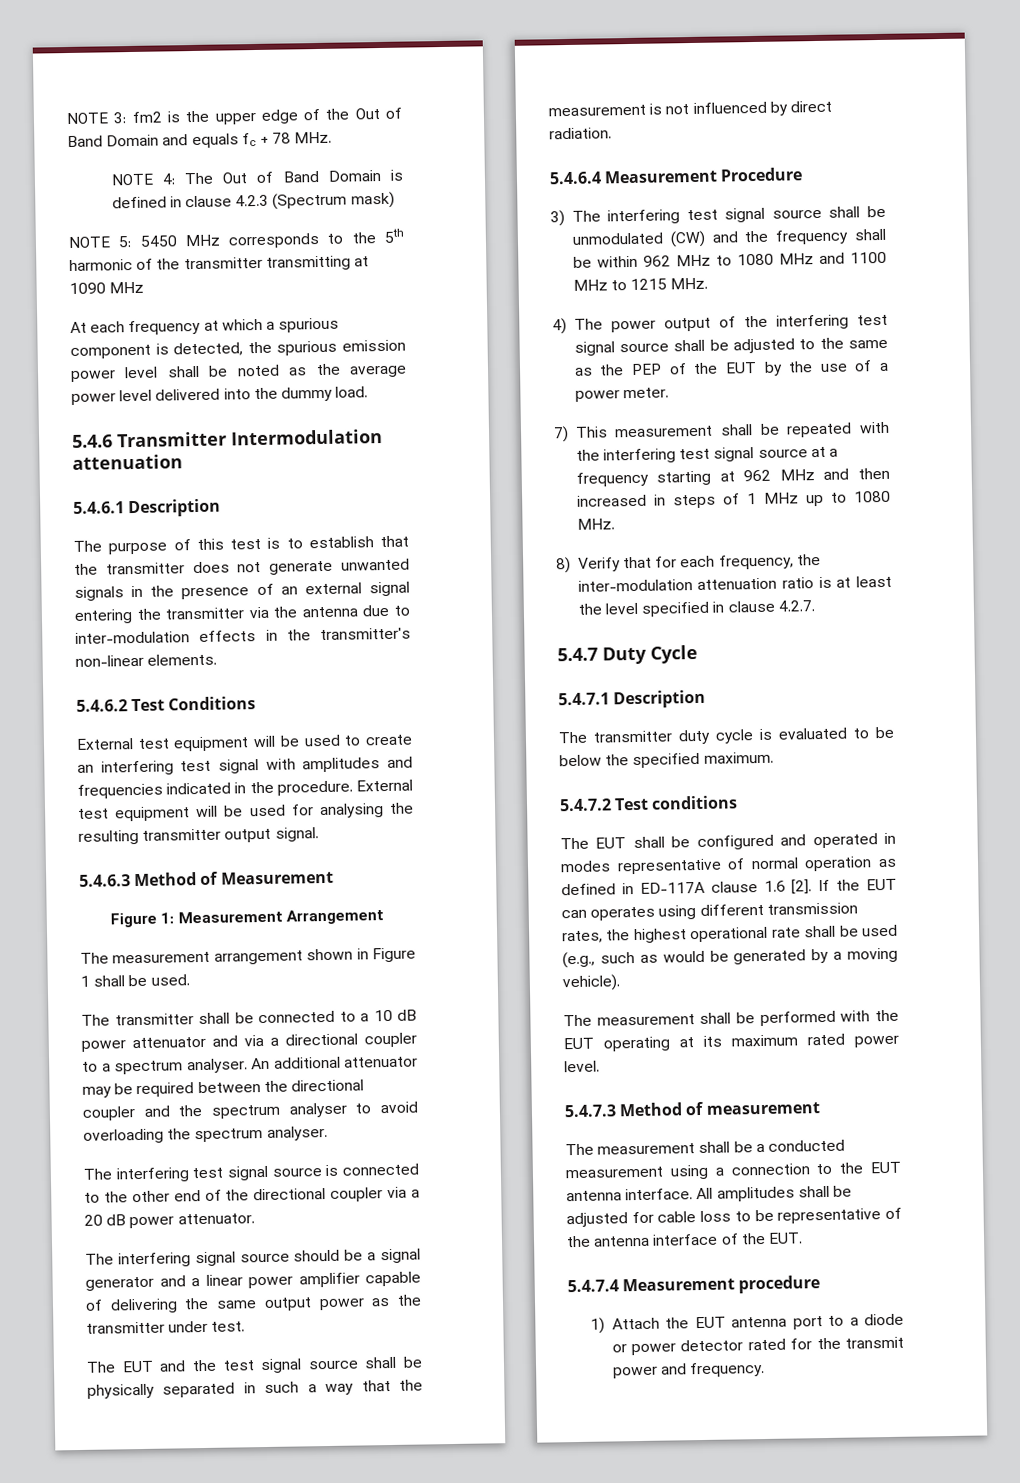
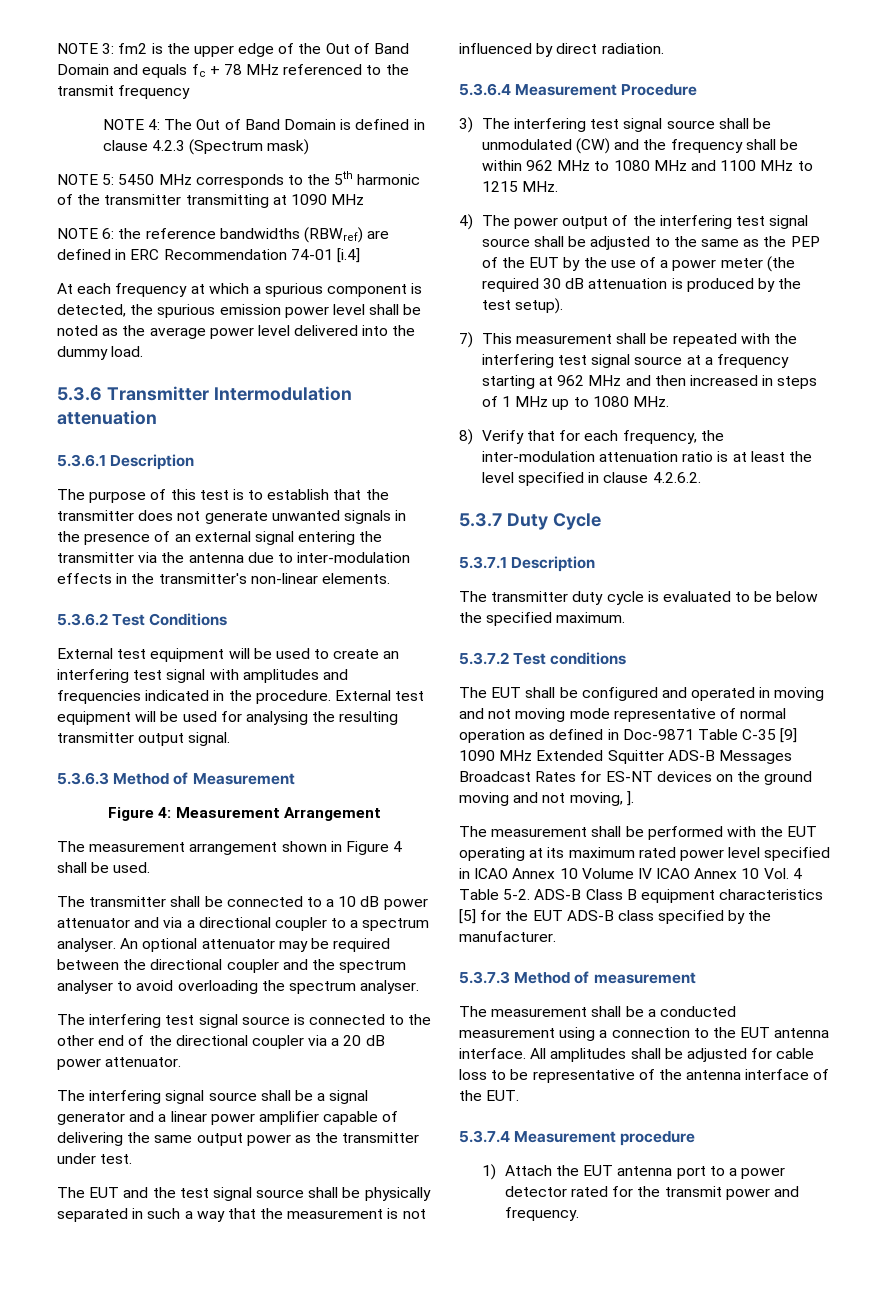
[294,131,333,144] MHz. -> [246,64,409,75] [57,85,191,99] MHz referenced to the transmit frequency
(145, 287) none -> [57,227,390,243] [57,248,360,263] // NOTE 6: the reference bandwidths (RBWref) are defined in ERC Recommendation 74-01 [i.4]
[72,434,113,448] 5.4.6 -> [57,387,102,401] 5.3.6
[73,501,125,514] 5.4.6.1 -> [57,454,106,467] 5.3.6.1
[76,699,128,712] 5.4.6.2 -> [57,613,108,626] 5.3.6.2
[79,874,131,887] 5.4.6.3 -> [57,772,109,785] 5.3.6.3
[160,912,175,924] 1: -> [158,807,172,818] 4:
[80,975,90,987] 1 -> [393,841,403,852] 4
[273,1056,341,1069] additional -> [142,938,198,952] optional
[293,1249,341,1262] should -> [260,1090,291,1101] shall
[549,171,602,185] 5.4.6.4 -> [459,83,511,96] 5.3.6.4
[623,387,670,399] meter. -> [720,256,795,272] [481,278,802,292] [481,298,564,314] meter (the required 30 dB attenuation is produced by the test setup).
[777,600,815,612] [557,647,598,662] 4.2.7. // 5.4.7 -> [652,472,701,483] [459,513,502,527] 4.2.6.2. // 5.3.7
[558,692,610,706] 5.4.7.1 -> [459,556,507,569] 5.3.7.1
[559,798,612,812] 5.4.7.2 -> [459,652,509,665] 5.3.7.2
[560,860,611,873] modes -> [774,687,825,701] [459,708,610,722] moving and not moving mode
[639,878,897,895] [561,902,858,921] [562,924,898,944] [562,947,898,969] [562,974,621,992] ED-117A clause 1.6 [2]. If the EUT can operates using different transmission rates, the highest operational rate shall be used (e.g., such as would be generated by a moving vehicle). -> [622,728,798,743] [459,750,792,764] [459,771,813,785] [459,791,634,806] Doc-9871 Table C-35 [9] 1090 MHz Extended Squitter ADS-B Messages Broadcast Rates for ES-NT devices on the ground moving and not moving, ].
[564,1060,600,1073] [564,1104,617,1118] level. // 5.4.7.3 -> [728,847,831,861] [459,868,802,879] [459,889,824,903] [459,909,772,924] [459,931,556,942] [459,971,510,984] level specified in ICAO Annex 10 Volume IV ICAO Annex 10 Vol. 4 Table 5-2. ADS-B Class B equipment characteristics [5] for the EUT ADS-B class specified by the manufacturer. // 5.3.7.3
[567,1279,619,1293] 5.4.7.4 -> [459,1130,510,1143] 5.3.7.4
[863,1313,904,1326] [611,1344,627,1353] diode or -> (737, 1172) none

